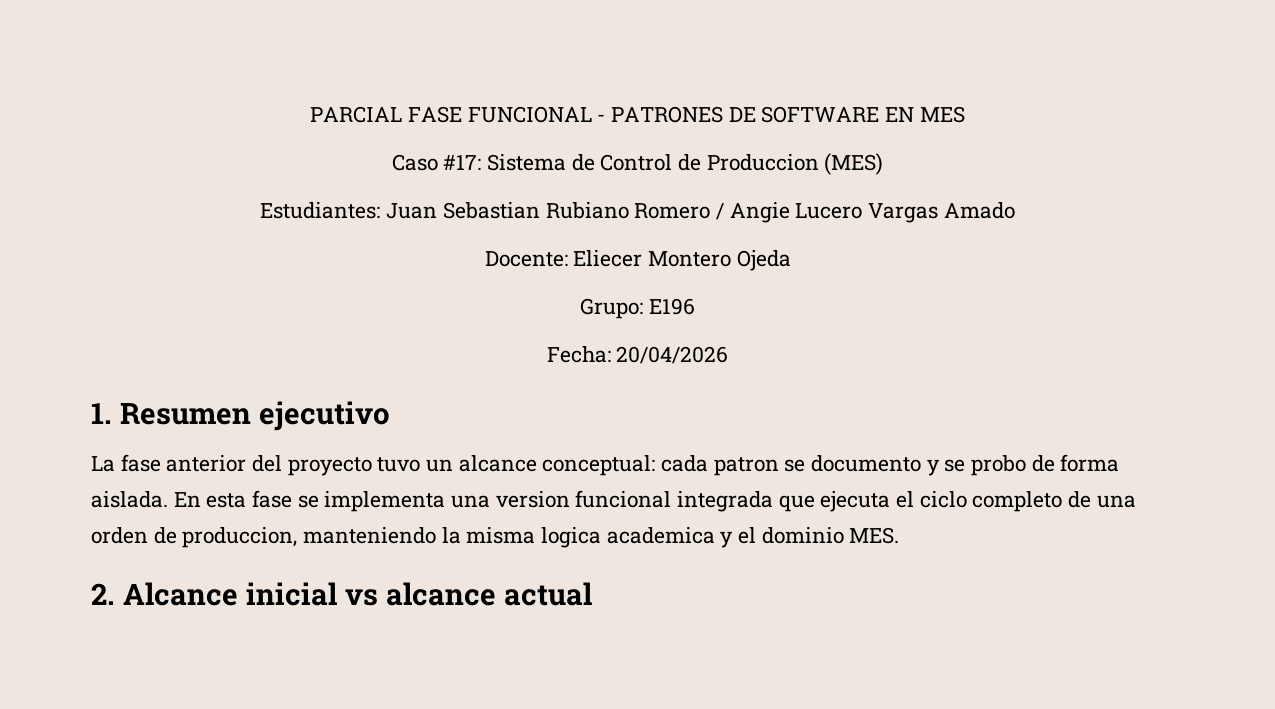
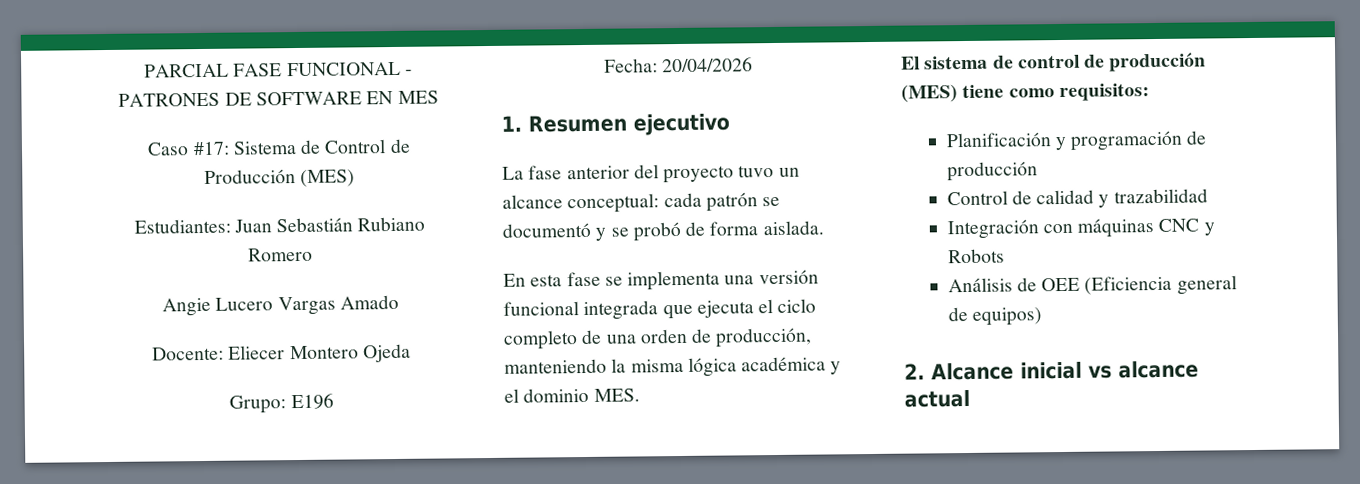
[706,154,819,171] Produccion -> [203,169,296,184] Producción
[442,202,540,219] Sebastian -> [276,217,354,233] Sebastián
[715,203,724,220] / -> (313, 254) //
[713,455,922,476] patron se documento -> [705,192,781,212] [502,222,591,238] patrón se documentó
[971,455,1027,476] probo -> [632,221,681,242] probó
(168, 499) none -> (824, 228) //
[495,491,570,508] version -> [758,269,819,285] versión
[182,527,298,548] produccion, -> [715,327,813,348] producción,
[541,527,715,548] logica academica -> [687,356,827,377] lógica académica
(900, 535) none -> [901,52,1207,72] [901,83,1150,103] [945,130,1208,151] [946,161,1038,182] [946,188,1208,208] [946,218,1215,240] [947,248,1005,264] [947,275,1237,295] [947,306,1042,326] // El sistema de control de producción (MES) tiene como requisitos: // Planificación y programación de producción // Control de calidad y trazabilidad // Integración con máquinas CNC y Robots // Análisis de OEE (Eficiencia general de equipos)

